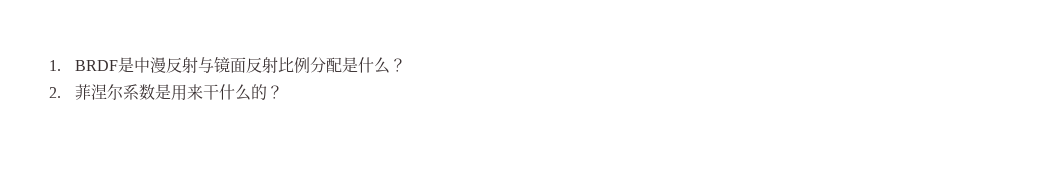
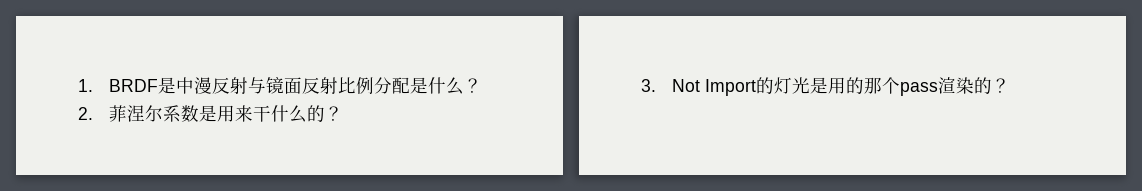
(284, 92) none -> [641,77,1011,96] // 3. Not Import的灯光是用的那个pass渲染的？

